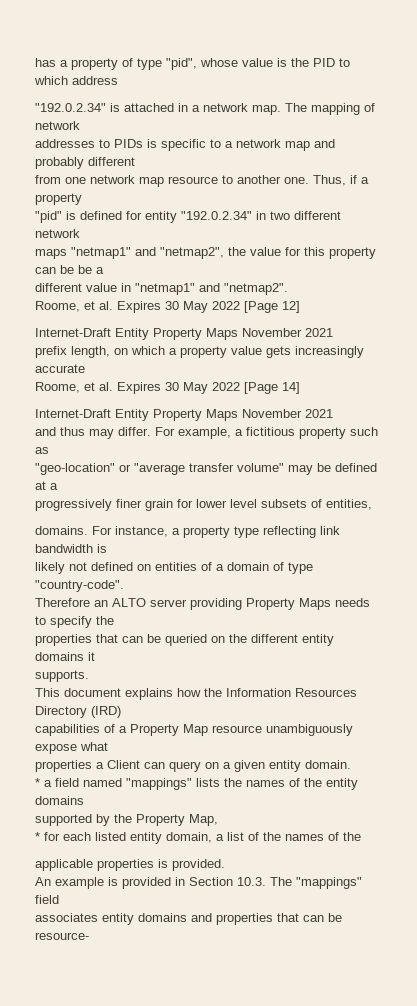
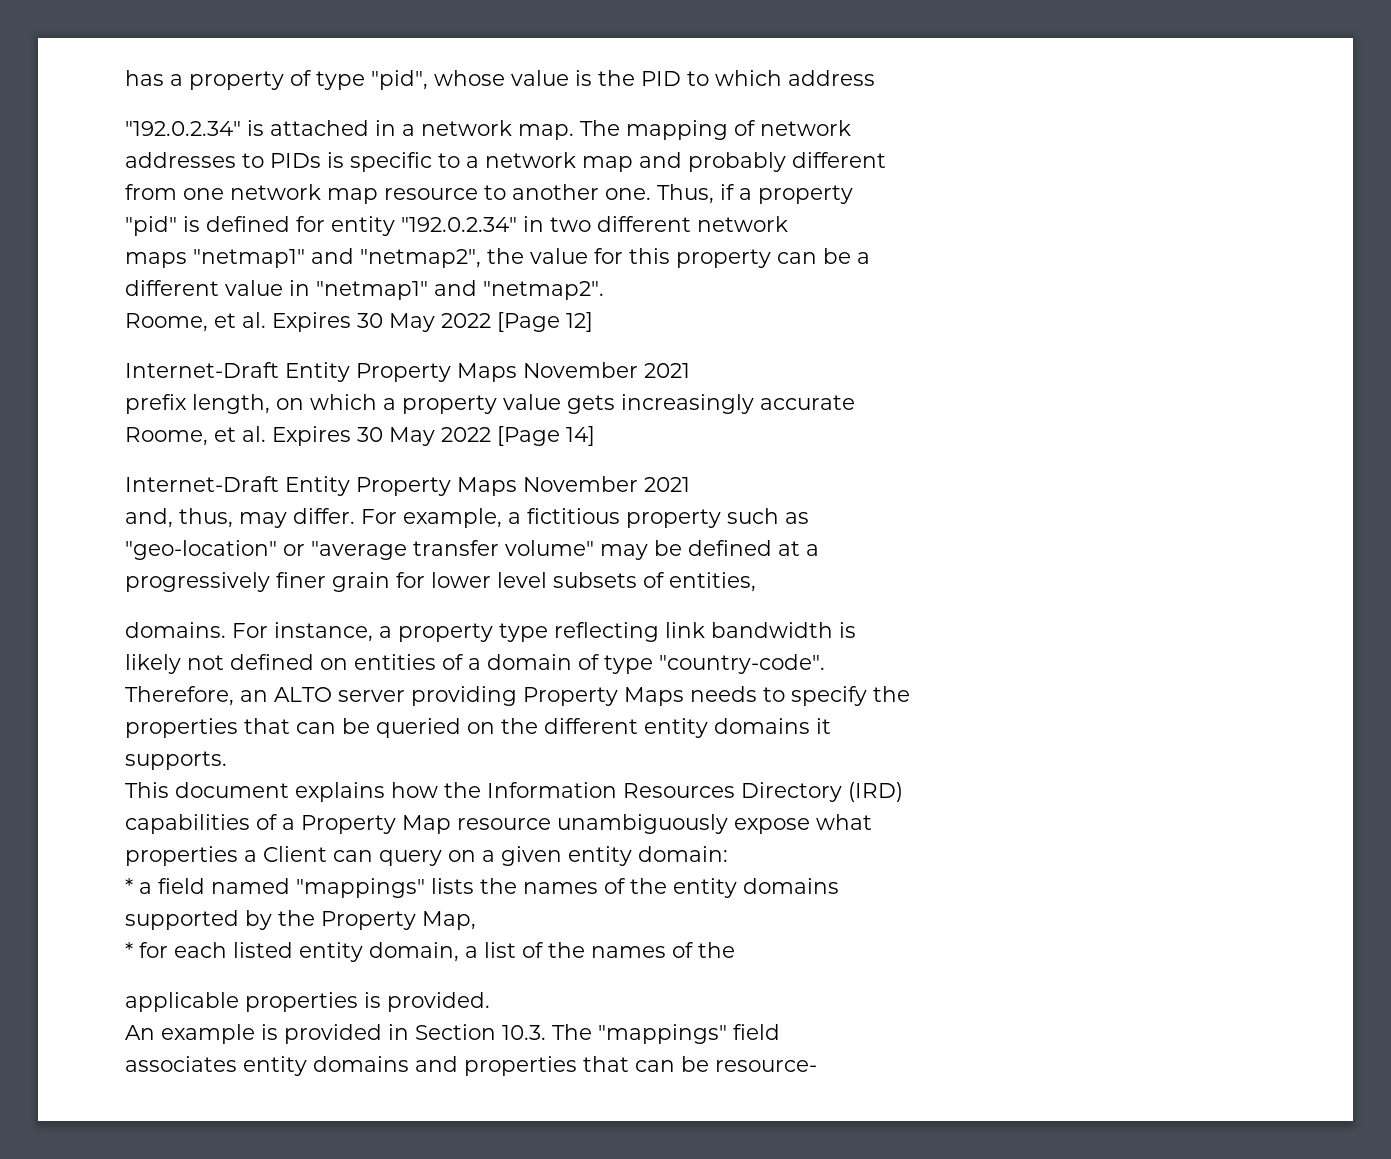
[78,265,92,274] be -> (851, 256) none
[35,427,85,436] and thus -> [125,508,233,528] and, thus,
[35,598,90,607] Therefore -> [125,686,234,706] Therefore,
[305,760,351,769] domain. -> [638,846,728,862] domain:

